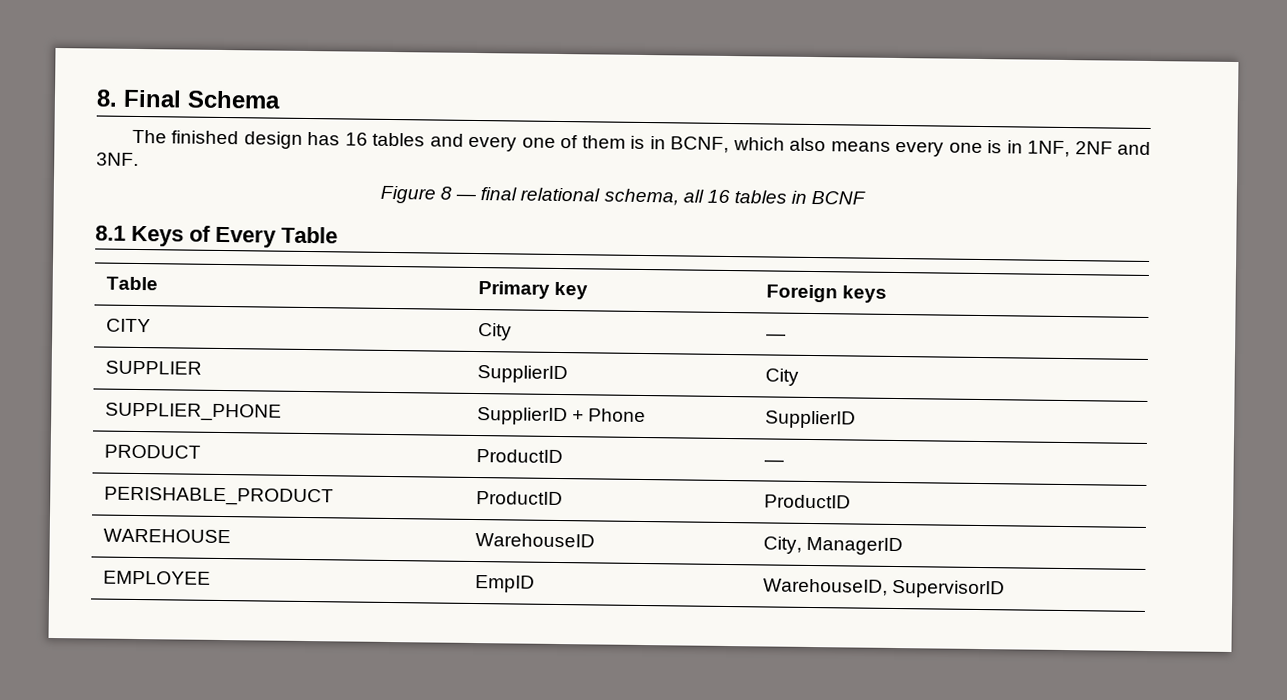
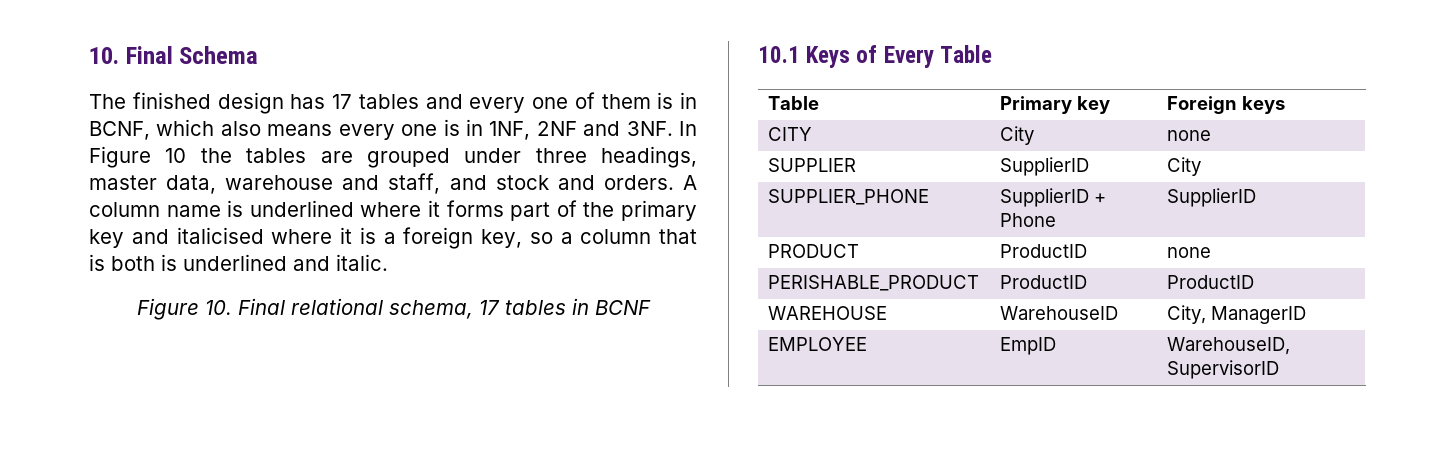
[96,89,118,107] 8. -> [89,47,119,64] 10.
[344,132,368,146] 16 -> [332,94,352,109] 17
[379,185,730,206] // Figure 8 — final relational schema, all 16 -> [679,121,697,136] [89,146,697,168] [89,173,697,194] [89,200,698,221] [89,227,697,249] [89,254,388,271] [136,298,500,320] In Figure 10 the tables are grouped under three headings, master data, warehouse and staff, and stock and orders. A column name is underlined where it forms part of the primary key and italicised where it is a foreign key, so a column that is both is underlined and italic. // Figure 10. Final relational schema, 17
[95,225,126,241] 8.1 -> [758,46,800,63] 10.1
[765,333,786,340] | — -> [1167,130,1212,141] | none
[763,459,784,466] | — -> [1167,247,1212,258] | none

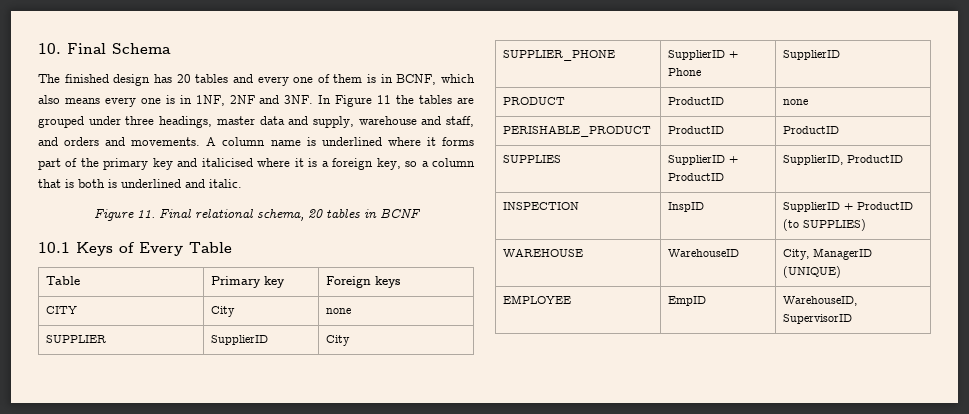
[332,94,352,109] 17 -> [176,74,191,83] 20
[165,148,187,163] 10 -> [377,95,392,104] 11
[166,175,217,194] data, -> [259,116,354,128] data and supply,
[495,175,674,190] stock and orders. -> [64,137,201,146] orders and movements.
[204,300,232,315] 10. -> [136,210,155,218] 11.
[478,300,500,315] 17 -> [307,209,323,218] 20
(1255, 282) none -> [503,155,562,163] [668,155,739,165] [668,173,725,181] [783,155,904,165] [503,202,580,210] [668,202,705,212] [783,202,914,212] [783,219,867,231] // SUPPLIES | SupplierID + ProductID | SupplierID, ProductID // INSPECTION | InspID | SupplierID + ProductID (to SUPPLIES)
(1307, 315) none -> [783,266,842,278] (UNIQUE)

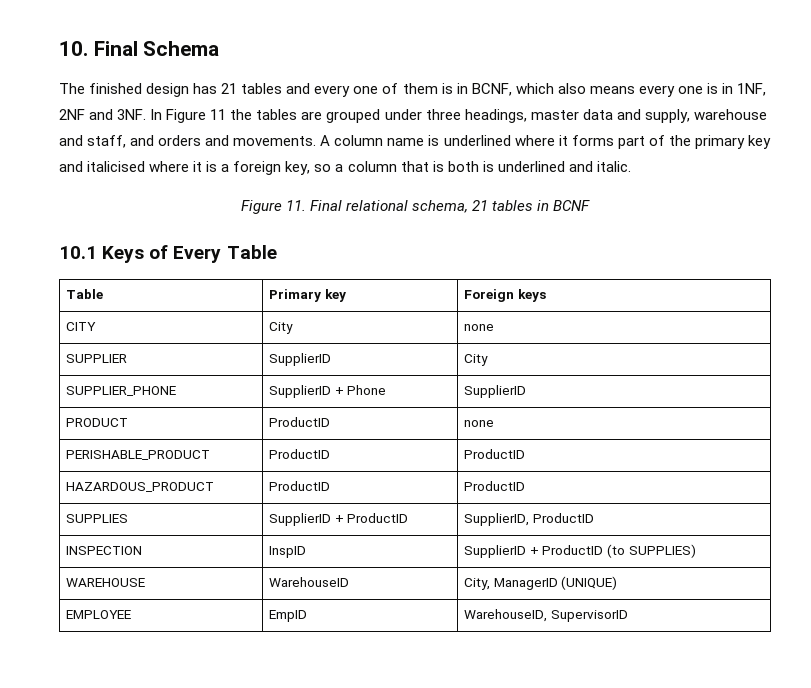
[176,74,191,83] 20 -> [221,83,238,94] 21
[307,209,323,218] 20 -> [472,200,489,211] 21
(840, 130) none -> [66,482,215,492] [269,481,331,491] [464,481,526,491] // HAZARDOUS_PRODUCT | ProductID | ProductID

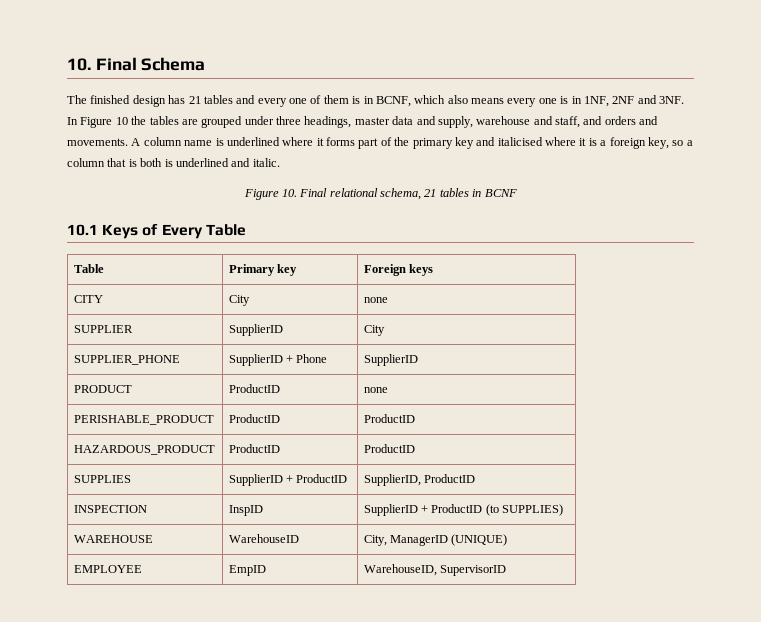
[210,109,227,120] 11 -> [115,117,128,125] 10
[285,200,306,211] 11. -> [281,189,297,197] 10.

